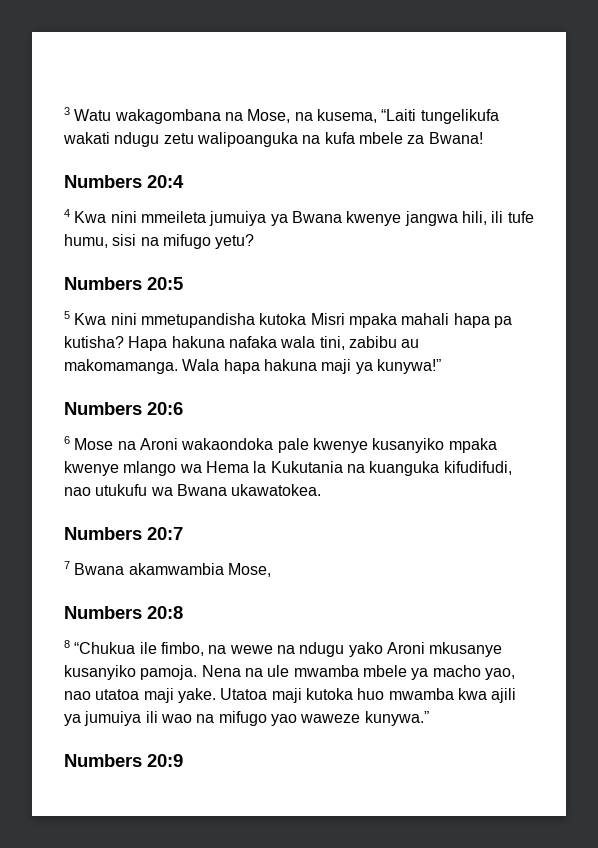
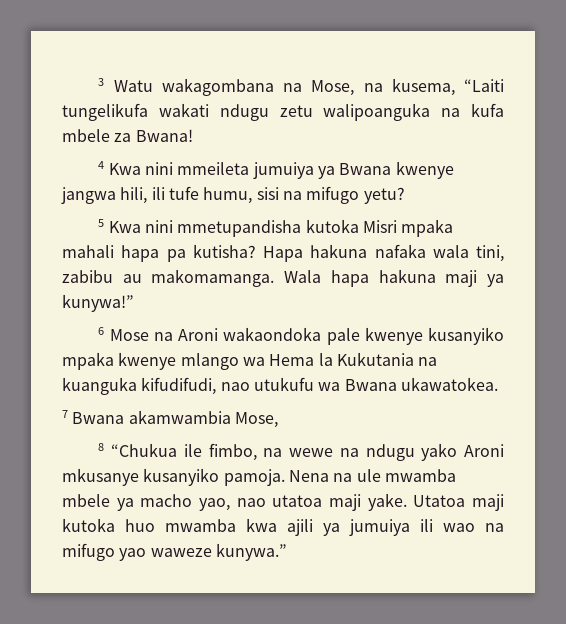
[64,175,184,188] // Numbers 20:4 -> (193, 135) none
[64,277,183,290] // Numbers 20:5 -> (405, 195) none
[64,402,183,415] // Numbers 20:6 -> (134, 303) none
[64,527,183,540] // Numbers 20:7 -> (498, 384) none
[64,606,183,619] // Numbers 20:8 -> (278, 420) none
[64,754,183,767] // Numbers 20:9 -> (287, 552) none

